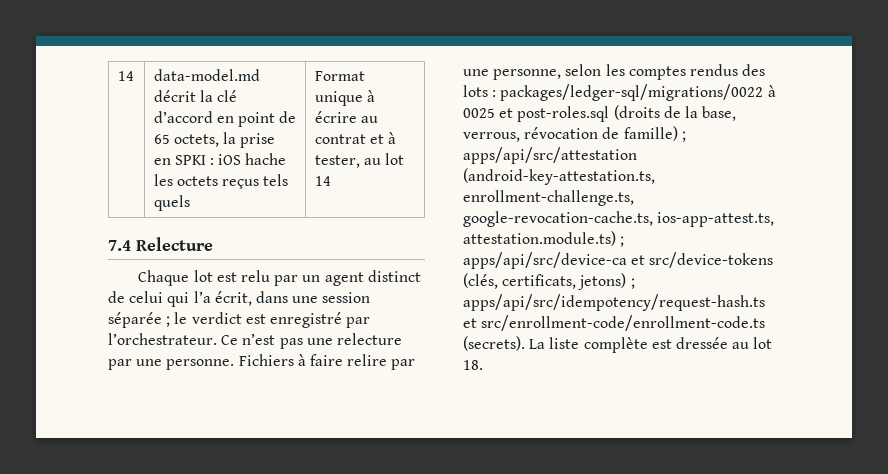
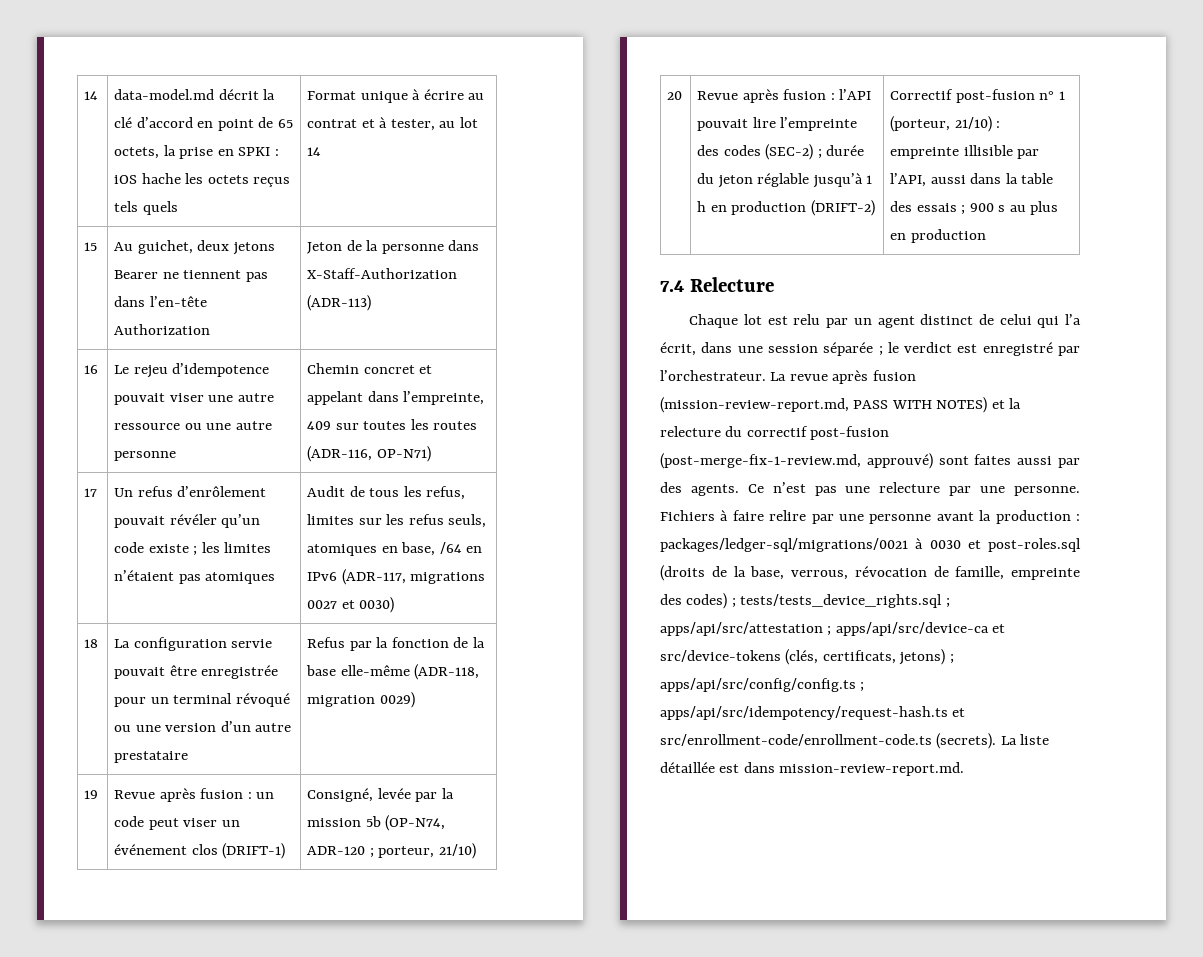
(331, 181) none -> [84,242,98,251] [114,240,275,255] [114,270,268,282] [114,296,207,307] [114,324,211,335] [307,240,480,254] [307,268,458,279] [307,295,372,311] [84,365,99,374] [114,363,270,378] [114,393,274,405] [114,421,272,430] [114,451,177,461] [307,363,433,374] [307,391,485,405] [307,419,478,430] [307,446,431,462] [84,488,98,497] [114,486,267,497] [114,514,261,528] [114,542,272,556] [114,570,276,584] [307,486,466,500] [307,514,487,528] [307,542,483,556] [307,569,486,585] [307,597,395,613] [84,639,99,648] [114,637,273,651] [114,665,279,679] [114,693,290,707] [114,721,292,732] [114,751,189,763] [307,637,485,651] [306,664,480,680] [307,692,415,708] [84,790,99,799] [114,788,275,802] [114,816,240,830] [114,843,286,859] [307,788,454,802] [307,815,446,831] [307,843,476,859] [667,91,683,100] [697,89,872,103] [697,117,858,131] [697,144,865,160] [697,173,873,188] [697,200,875,216] [890,89,1065,103] [890,116,1001,132] [890,145,1040,159] [890,173,1054,187] [890,201,1058,215] [890,229,986,243] // 15 | Au guichet, deux jetons Bearer ne tiennent pas dans l’en-tête Authorization | Jeton de la personne dans X-Staff-Authorization (ADR-113) // 16 | Le rejeu d’idempotence pouvait viser une autre ressource ou une autre personne | Chemin concret et appelant dans l’empreinte, 409 sur toutes les routes (ADR-116, OP-N71) // 17 | Un refus d’enrôlement pouvait révéler qu’un code existe ; les limites n’étaient pas atomiques | Audit de tous les refus, limites sur les refus seuls, atomiques en base, /64 en IPv6 (ADR-117, migrations 0027 et 0030) // 18 | La configuration servie pouvait être enregistrée pour un terminal révoqué ou une version d’un autre prestataire | Refus par la fonction de la base elle-même (ADR-118, migration 0029) // 19 | Revue après fusion : un code peut viser un événement clos (DRIFT-1) | Consigné, levée par la mission 5b (OP-N74, ADR-120 ; porteur, 21/10) // 20 | Revue après fusion : l’API pouvait lire l’empreinte des codes (SEC-2) ; durée du jeton réglable jusqu’à 1 h en production (DRIFT-2) | Correctif post-fusion n° 1 (porteur, 21/10) : empreinte illisible par l’API, aussi dans la table des essais ; 900 s au plus en production
(217, 339) none -> [770,370,916,384] [660,397,1022,413] [660,426,890,440] [660,453,1080,469] [660,482,739,496] La revue après fusion (mission-review-report.md, PASS WITH NOTES) et la relecture du correctif post-fusion (post-merge-fix-1-review.md, approuvé) sont faites aussi par des agents.
[493,64,766,80] [463,84,776,101] [463,108,495,118] personne, selon les comptes rendus des lots : packages/ledger-sql/migrations/0022 à 0025 -> [869,510,1080,524] [660,538,961,552] personne avant la production : packages/ledger-sql/migrations/0021 à 0030
[623,126,686,142] [463,147,637,164] [463,168,655,185] [463,190,634,206] [463,211,775,227] [463,231,616,246] famille) ; apps/api/src/attestation (android-key-attestation.ts, enrollment-challenge.ts, google-revocation-cache.ts, ios-app-attest.ts, attestation.module.ts) -> [955,566,1080,580] [660,593,950,609] [660,622,823,636] famille, empreinte des codes) ; tests/tests_device_rights.sql ; apps/api/src/attestation
(635, 283) none -> [660,678,865,692] apps/api/src/config/config.ts ;
[583,337,773,353] [463,360,483,370] complète est dressée au lot 18. -> [660,762,965,776] détaillée est dans mission-review-report.md.

